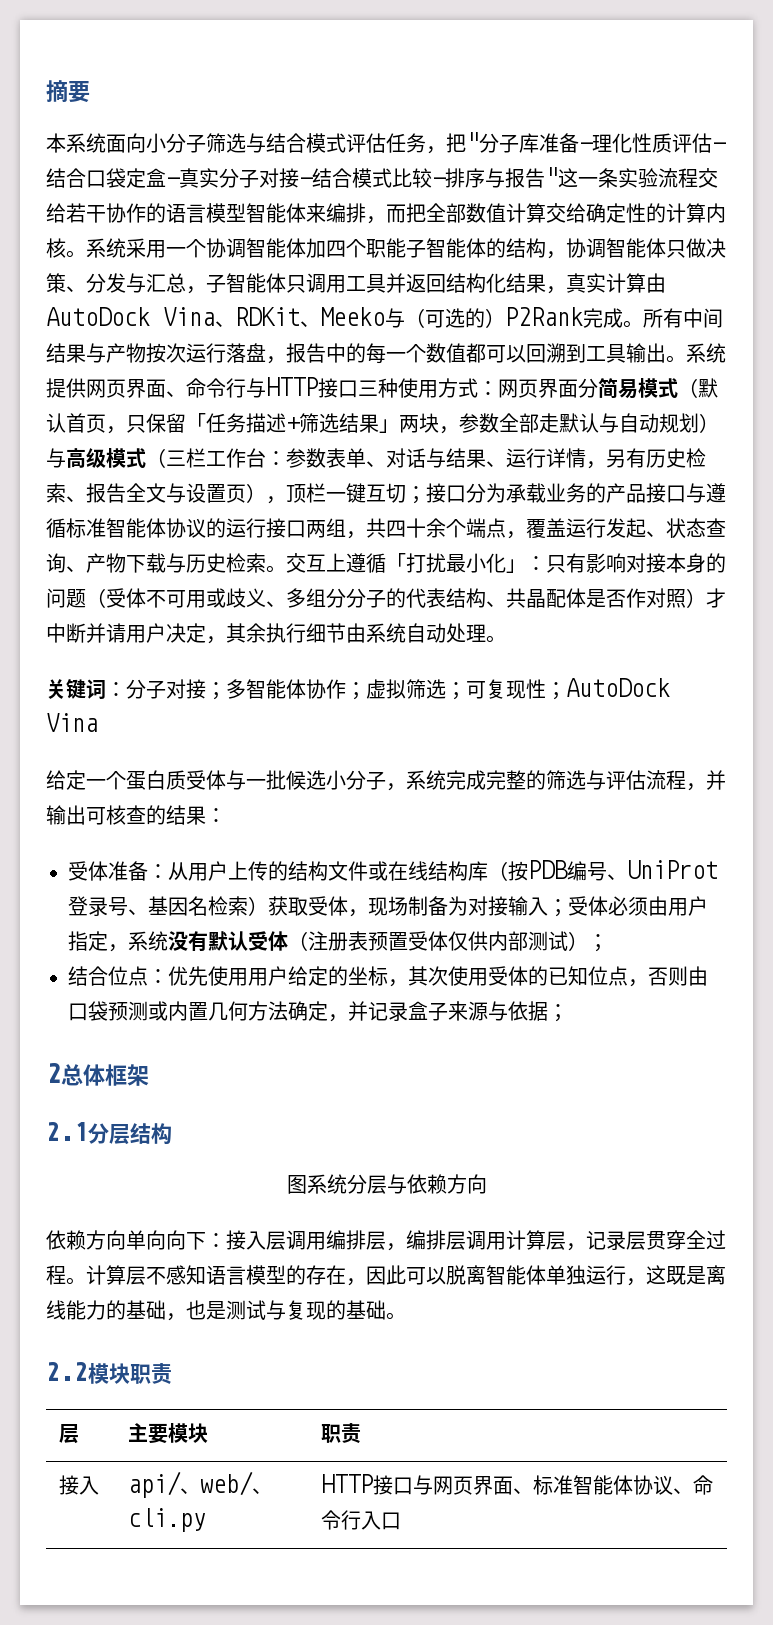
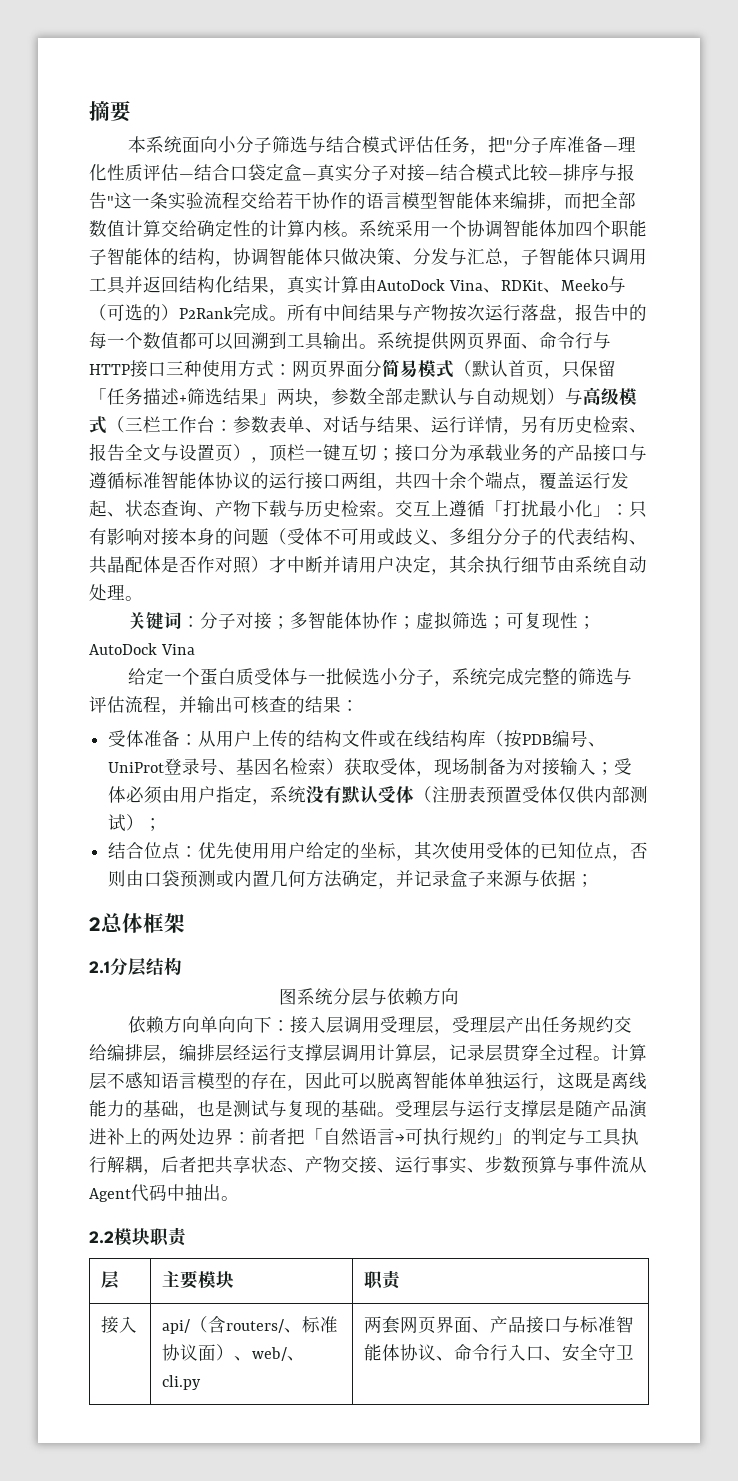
(326, 1241) none -> [379,1015,632,1035] [89,1044,107,1061] 受理层，受理层产出任务规约交给
(466, 1240) none -> [233,1044,341,1062] 经运行支撑层
(406, 1316) none -> [395,1100,648,1118] [89,1127,639,1146] [89,1155,647,1175] [89,1184,239,1202] 受理层与运行支撑层是随产品演进补上的两处边界：前者把「自然语言→可执行规约」的判定与工具执行解耦，后者把共享状态、产物交接、运行事实、步数预算与事件流从Agent代码中抽出。
[179,1471,272,1496] [127,1508,206,1532] [320,1474,533,1495] 、web/、cli.py | HTTP接口与网页界面、 -> [190,1316,339,1333] [162,1344,306,1361] [162,1375,202,1390] [364,1316,581,1334] （含routers/、标准协议面）、web/、cli.py | 两套网页界面、产品接口与
(401, 1521) none -> [544,1343,635,1362] 、安全守卫

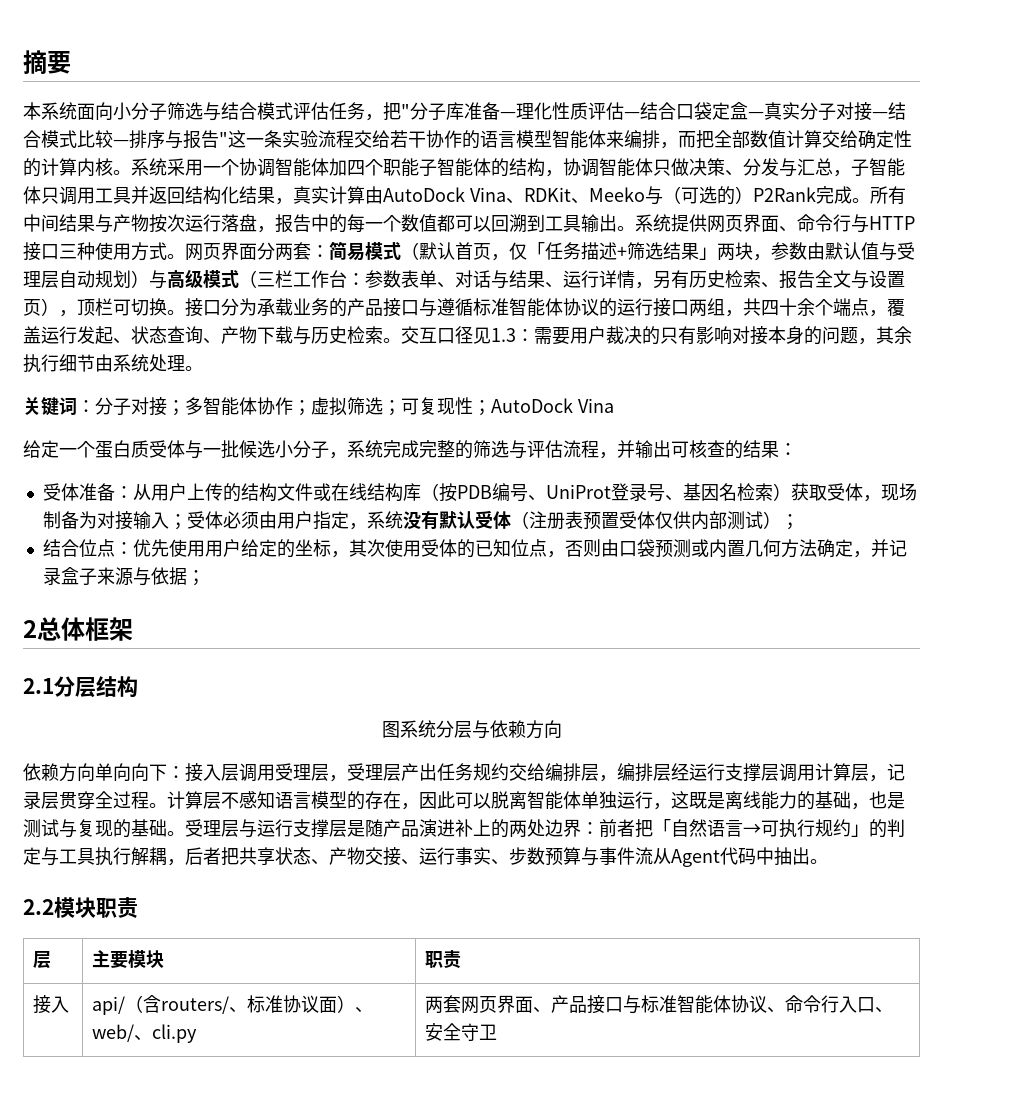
[274,364,292,375] ： -> [167,254,185,259] 。
(382, 368) none -> [275,242,329,260] 两套：
[562,360,616,378] 只保留 -> [509,242,527,260] 仅
[367,388,475,405] 全部走默认与 -> [807,242,915,261] [23,271,59,288] 由默认值与受理层
[305,444,395,461] 一键互切； -> [113,298,185,316] 可切换。
[431,500,629,517] 上遵循「打扰最小化」： -> [437,326,660,345] 口径见1.3：需要用户裁决的
[269,528,647,546] [89,555,431,574] （受体不可用或歧义、多组分分子的代表结构、共晶配体是否作对照）才中断并请用户决定 -> (858, 335) none
[611,556,647,573] 自动 -> (149, 363) none

